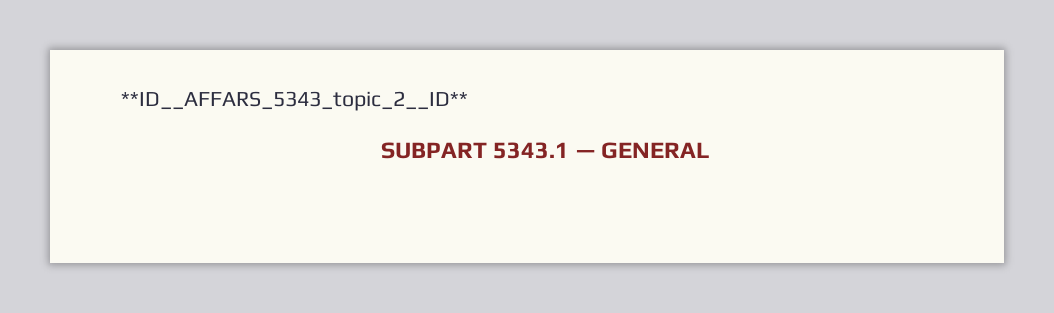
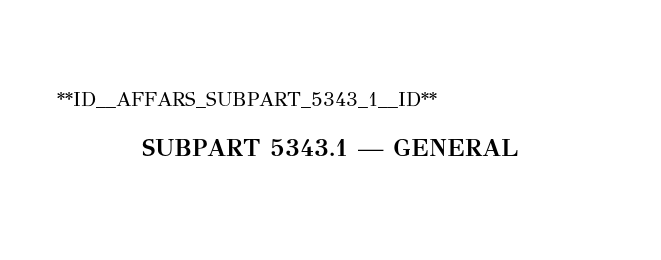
[121,91,468,111] **ID__AFFARS_5343_topic_2__ID** -> [57,91,437,108] **ID__AFFARS_SUBPART_5343_1__ID**

